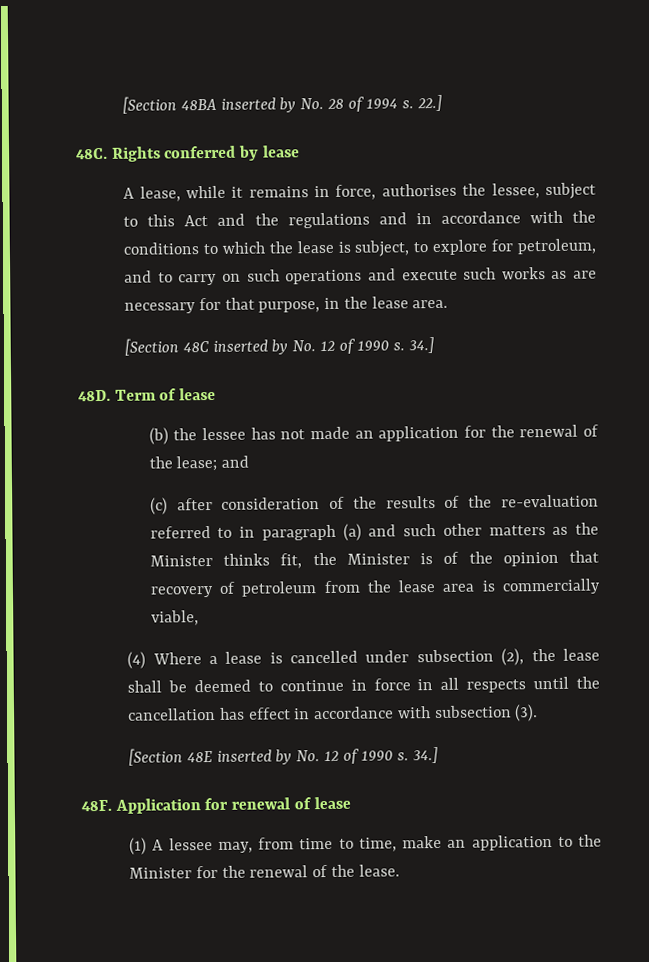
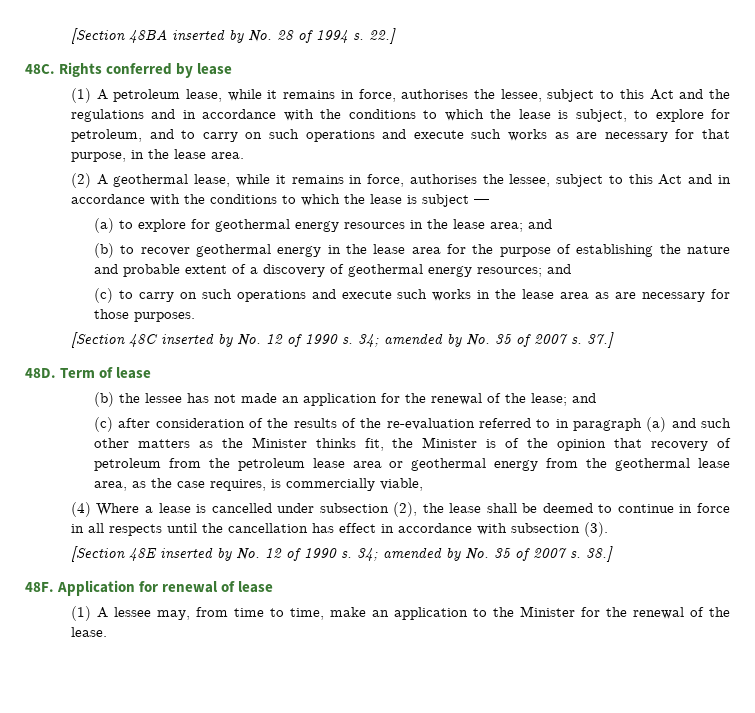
[123,187,136,199] A -> [70,88,181,103] (1) A petroleum
(449, 304) none -> [70,173,731,188] [70,194,489,207] [93,218,552,233] [93,243,730,258] [93,264,571,277] [93,288,730,303] [93,309,195,322] // (2) A geothermal lease, while it remains in force, authorises the lessee, subject to this Act and in accordance with the conditions to which the lease is subject — // (a) to explore for geothermal energy resources in the lease area; and // (b) to recover geothermal energy in the lease area for the purpose of establishing the nature and probable extent of a discovery of geothermal energy resources; and // (c) to carry on such operations and execute such works in the lease area as are necessary for those purposes.
[408,337,434,354] 34.] -> [357,332,614,348] 34; amended by No. 35 of 2007 s. 37.]
[398,580,475,593] lease area -> [237,458,731,471] [93,478,266,491] petroleum lease area or geothermal energy from the geothermal lease area, as the case requires,
[412,747,438,764] 34.] -> [356,546,613,562] 34; amended by No. 35 of 2007 s. 38.]

